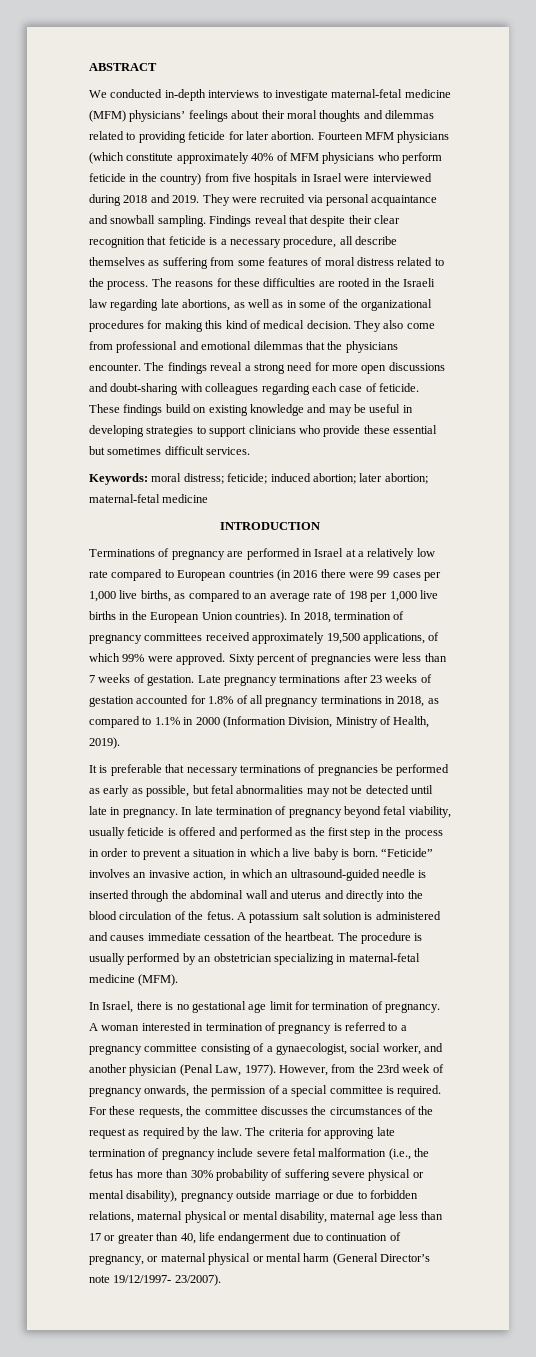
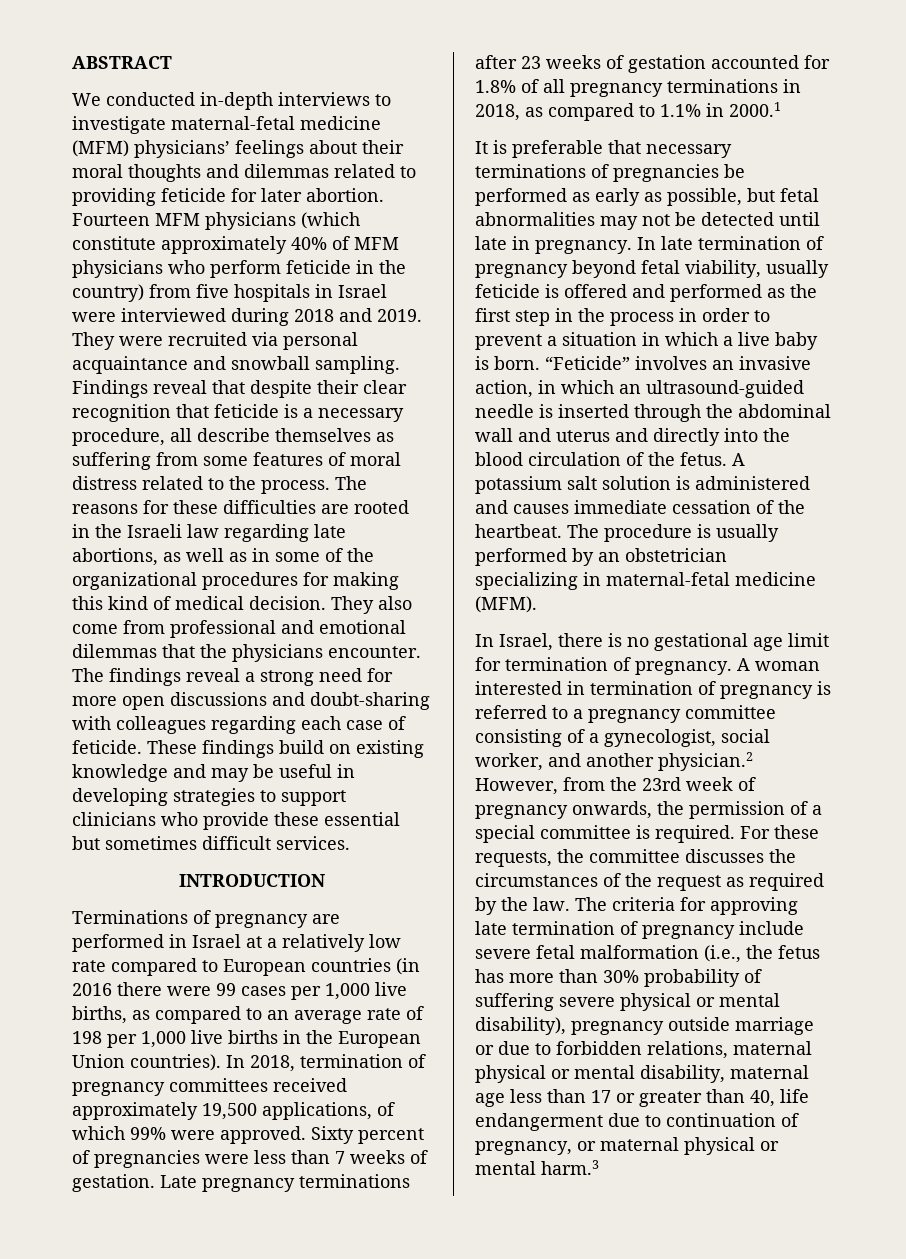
[89,473,428,485] [89,494,209,503] // Keywords: moral distress; feticide; induced abortion; later abortion; maternal-fetal medicine -> (350, 843) none
[195,716,430,728] [89,737,120,749] 2000 (Information Division, Ministry of Health, 2019). -> [729,102,781,117] 2000.1
[275,1043,347,1055] gynaecologist, -> [604,729,716,747] gynecologist,
[129,1064,276,1076] physician (Penal Law, 1977). -> [658,752,753,771] physician.2
[303,1253,430,1265] [89,1274,221,1286] harm (General Director’s note 19/12/1997- 23/2007). -> [541,1160,599,1175] harm.3

